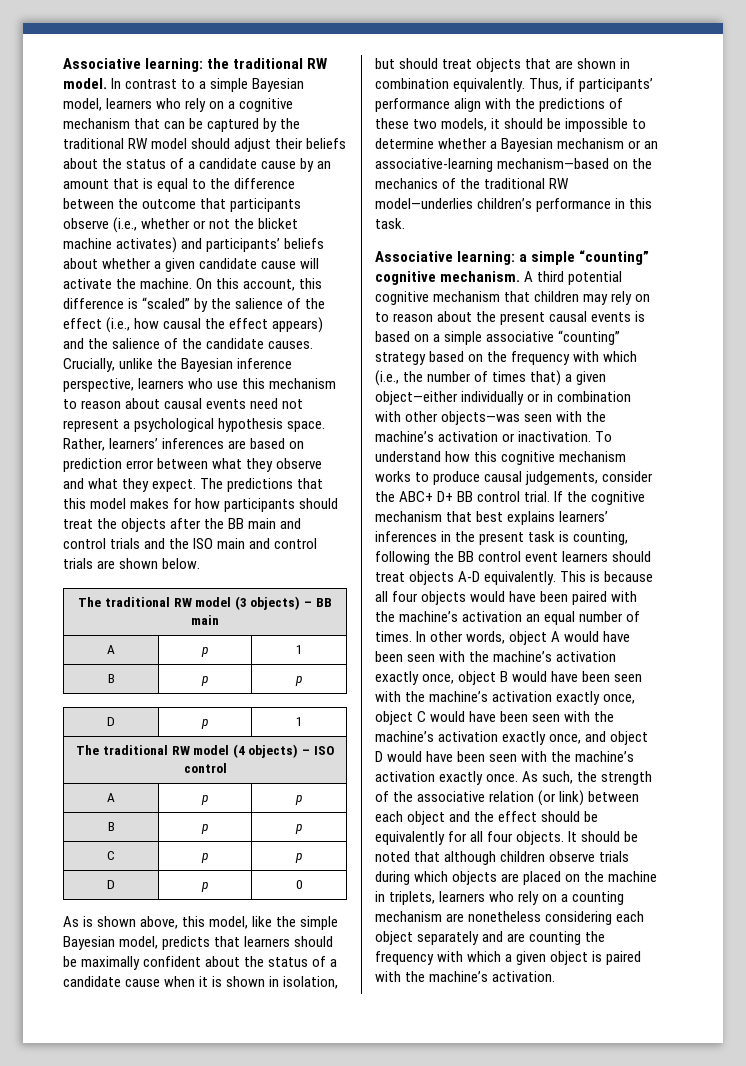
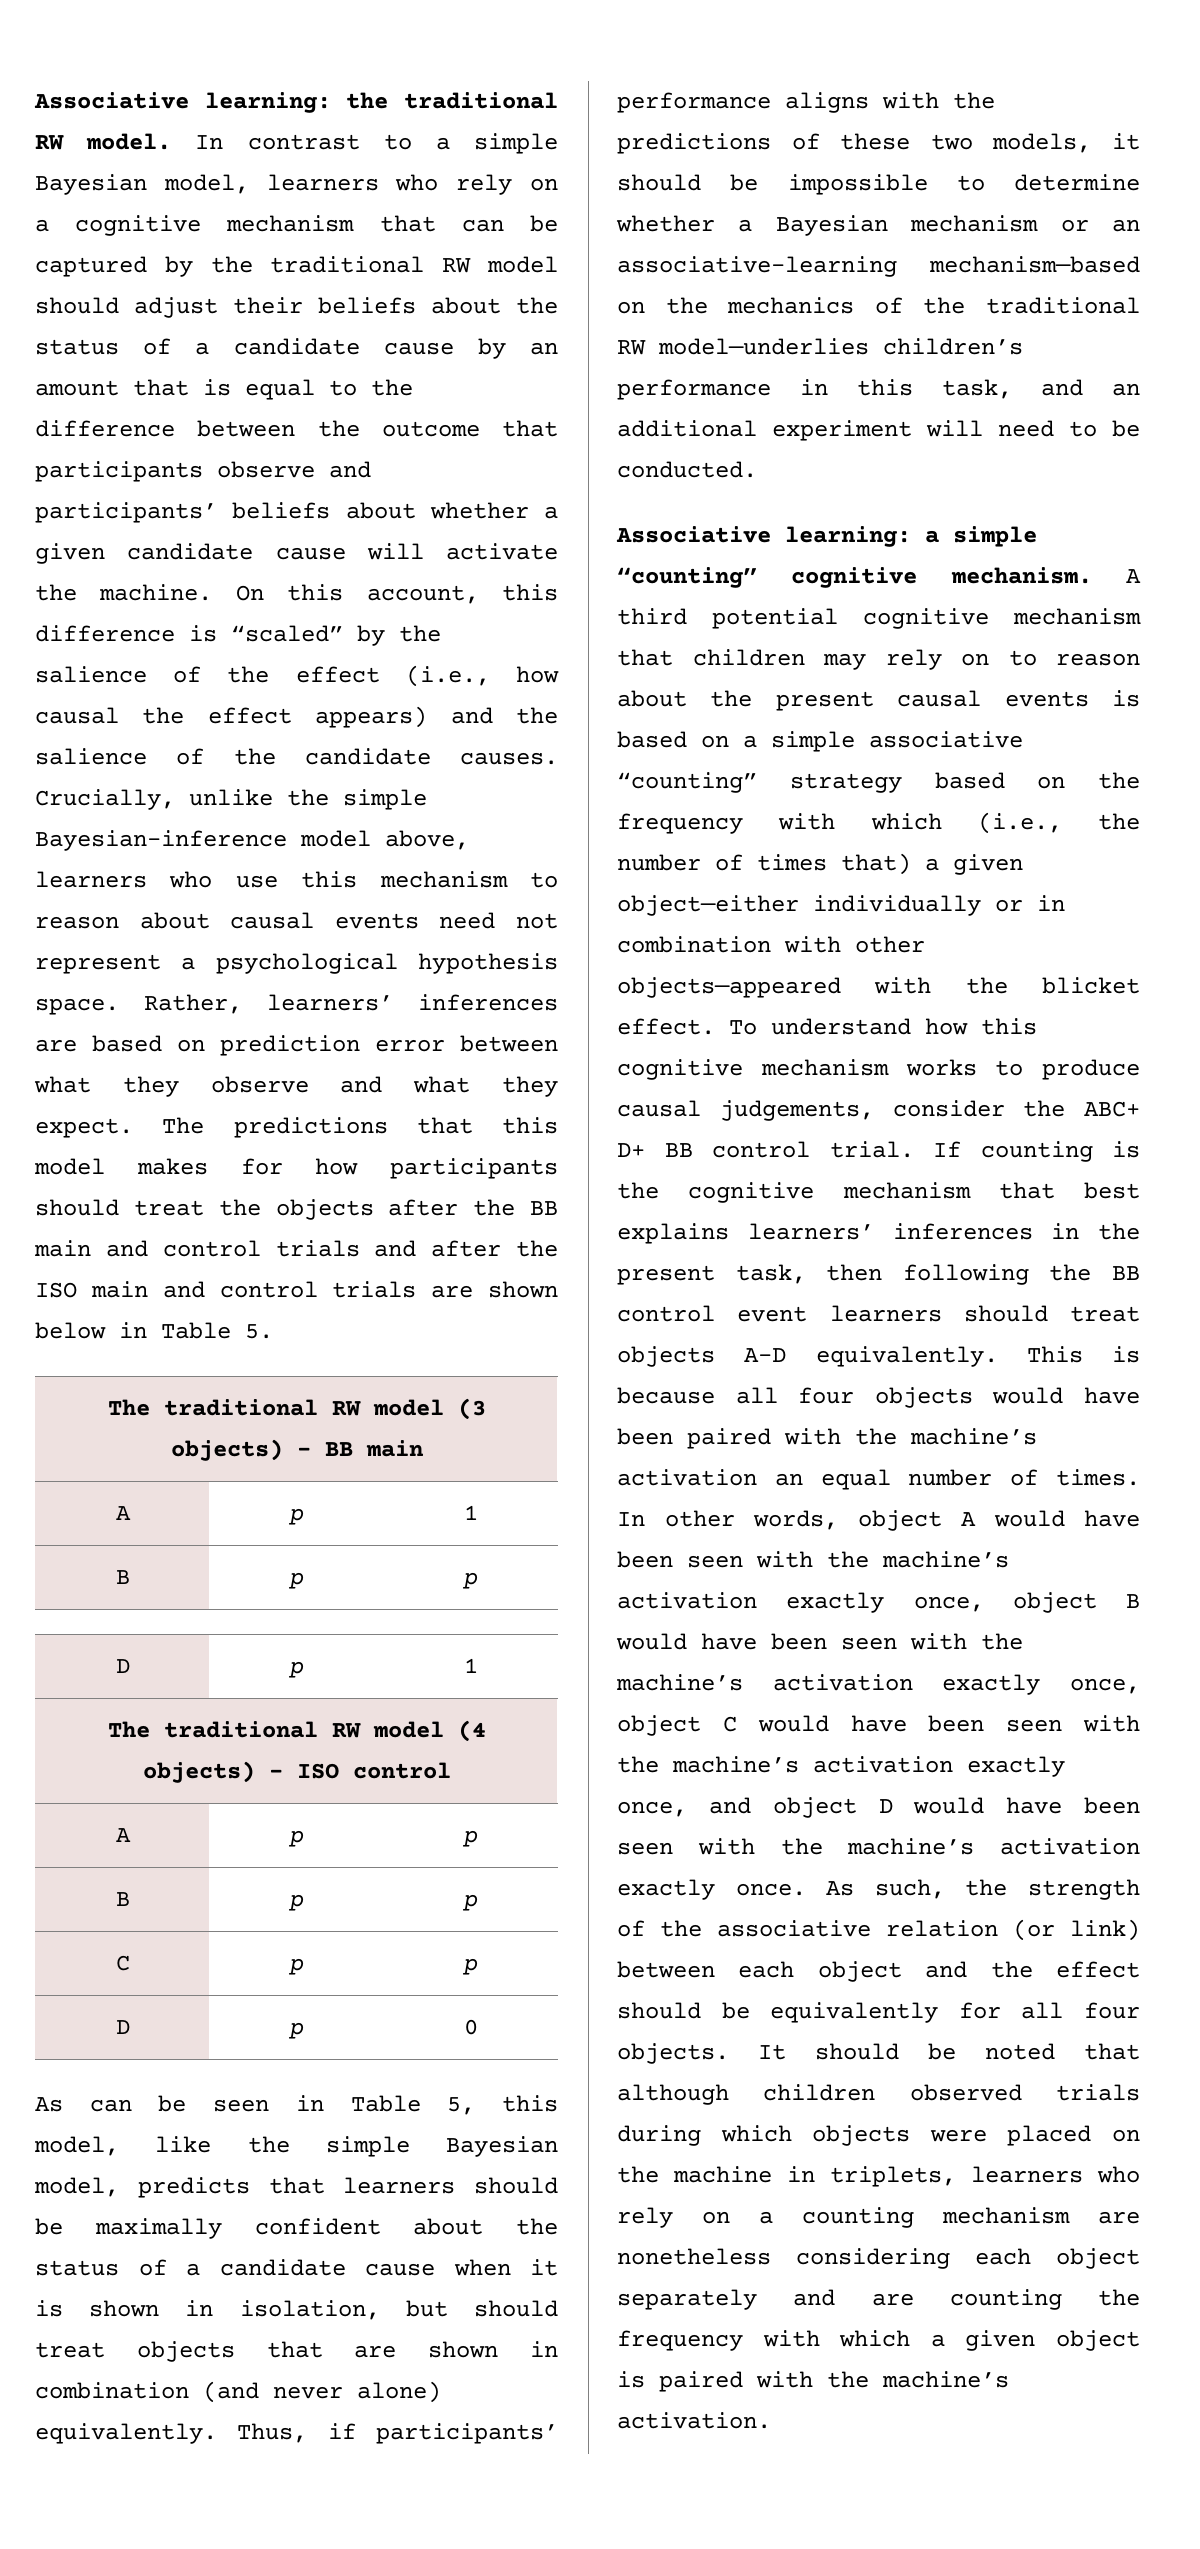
[113,217,299,233] [63,237,178,253] (i.e., whether or not the blicket machine activates) -> (315, 469) none
[181,358,293,372] [63,378,134,392] Bayesian inference perspective, -> [343,789,427,810] [35,830,469,851] simple Bayesian-inference model above,
(166, 543) none -> [431,1240,502,1257] after
[162,558,201,569] below. -> [35,1322,273,1339] below in Table 5.
[83,916,179,929] is shown above, -> [89,2095,476,2115] can be seen in Table 5,
(449, 83) none -> [203,2381,441,2403] (and never alone)
[454,98,482,112] align -> [785,92,869,113] aligns
[375,218,405,229] task. -> [942,379,1140,399] [617,420,1140,441] [617,461,757,478] task, and an additional experiment will need to be conducted.
[441,411,607,425] [375,431,592,442] objects—was seen with the machine’s activation or inactivation. -> [617,977,1140,998] [617,1018,715,1035] objects—appeared with the blicket effect.
(564, 496) none -> [980,1141,1140,1162] counting is
[528,531,629,545] task is counting, -> [735,1264,883,1284] task, then
[549,851,596,862] observe -> [909,2084,1022,2101] observed
[501,873,520,882] are -> [929,2129,987,2142] were

